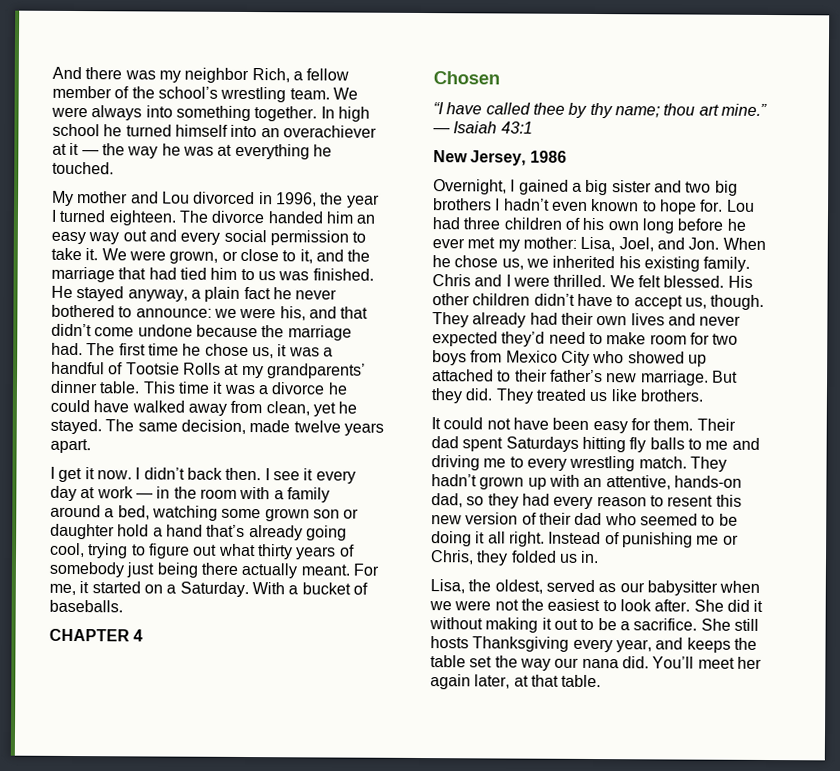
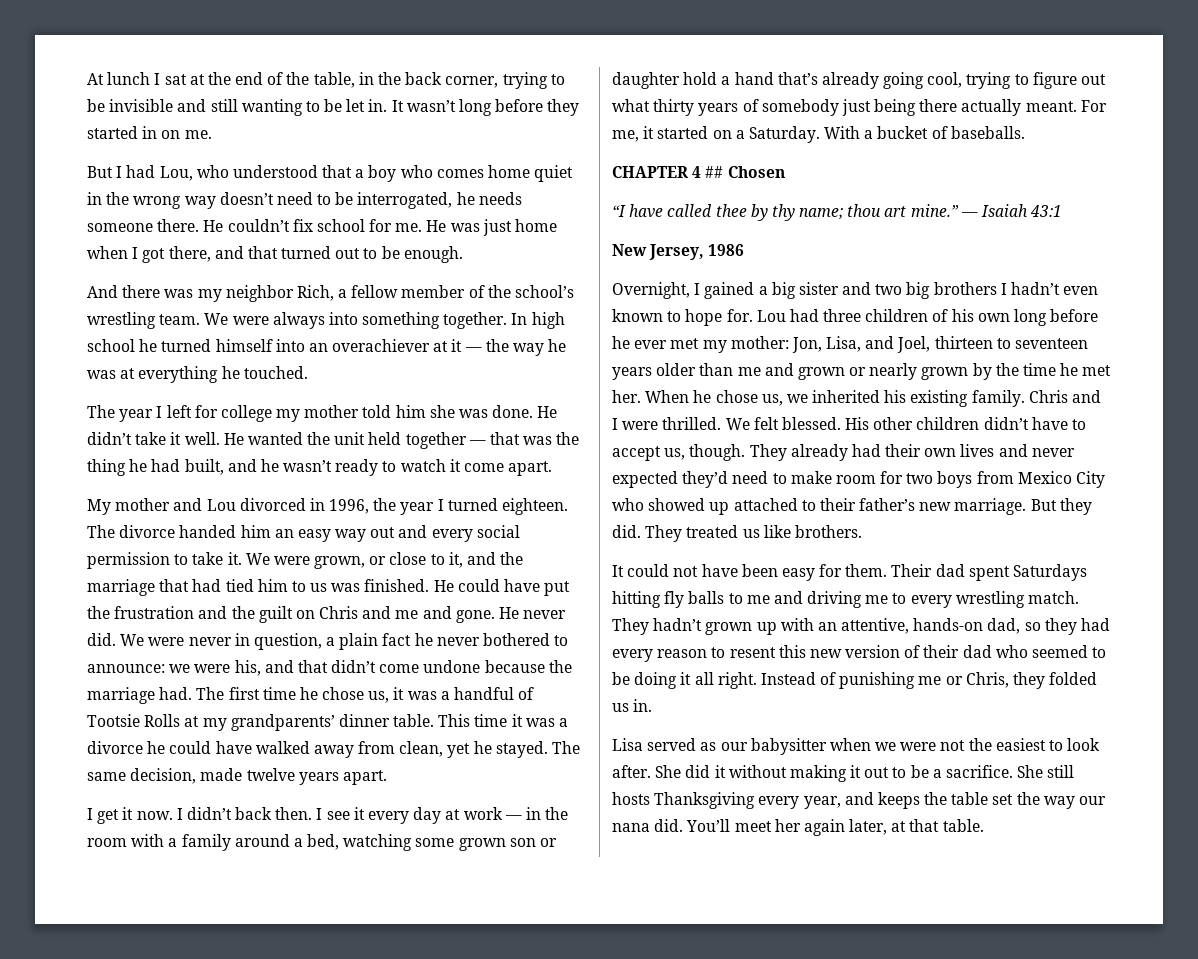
(52, 73) none -> [87,72,565,89] [87,99,580,116] [87,126,212,139] [87,165,574,182] [87,192,522,209] [87,219,558,236] [87,246,463,263] At lunch I sat at the end of the table, in the back corner, trying to be invisible and still wanting to be let in. It wasn’t long before they started in on me. // But I had Lou, who understood that a boy who comes home quiet in the wrong way doesn’t need to be interrogated, he needs someone there. He couldn’t fix school for me. He was just home when I got there, and that turned out to be enough. //
(114, 168) none -> [87,405,558,422] [87,432,580,449] [87,459,553,476] // The year I left for college my mother told him she was done. He didn’t take it well. He wanted the unit held together — that was the thing he had built, and he wasn’t ready to watch it come apart.
[76,286,188,302] stayed anyway, -> [457,579,571,596] [87,606,567,623] [87,633,322,650] could have put the frustration and the guilt on Chris and me and gone. He never did. We were never in question,
(144, 635) // -> [705,166,724,178] ##
[580,236,720,252] Lisa, Joel, and Jon. -> [791,336,1089,353] [612,363,1112,380] [612,390,641,403] Jon, Lisa, and Joel, thirteen to seventeen years older than me and grown or nearly grown by the time he met her.
[430,579,543,594] Lisa, the oldest, -> [612,738,643,751] Lisa

